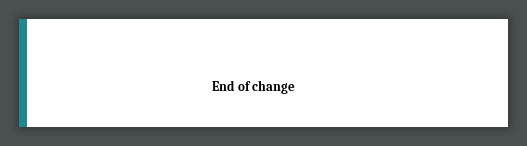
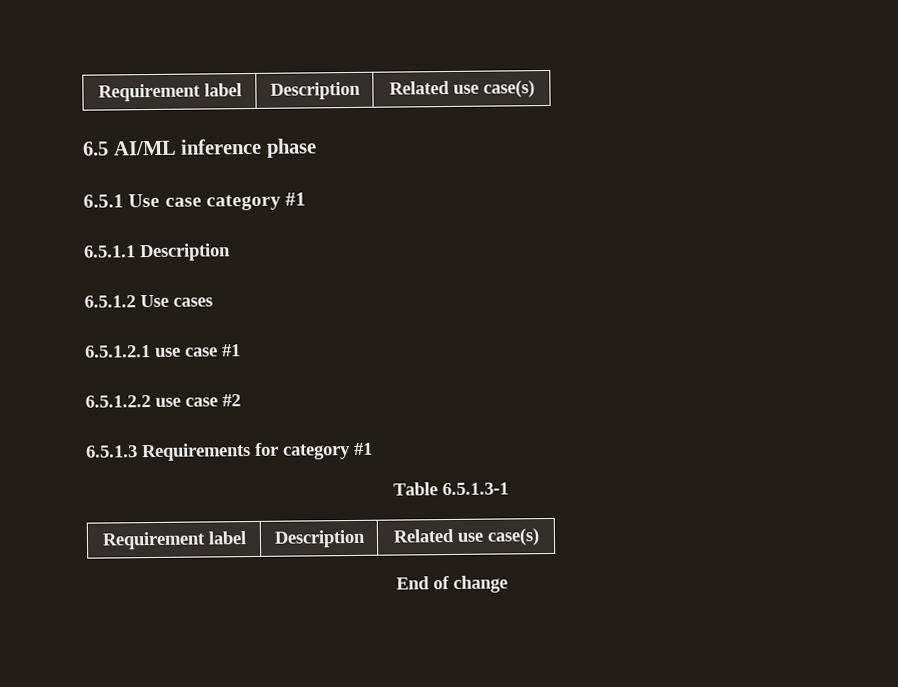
(211, 85) none -> [97,83,242,102] [269,81,361,100] [388,80,535,98] [82,138,317,158] [83,192,307,211] [83,243,231,262] [84,294,213,308] [85,344,241,358] [85,394,241,408] [86,442,373,462] [392,482,509,496] [101,531,247,550] [273,529,366,548] [392,528,540,546] Requirement label | Description | Related use case(s) // 6.5 AI/ML inference phase // 6.5.1 Use case category #1 // 6.5.1.1 Description // 6.5.1.2 Use cases // 6.5.1.2.1 use case #1 // 6.5.1.2.2 use case #2 // 6.5.1.3 Requirements for category #1 // Table 6.5.1.3-1 // Requirement label | Description | Related use case(s) //

